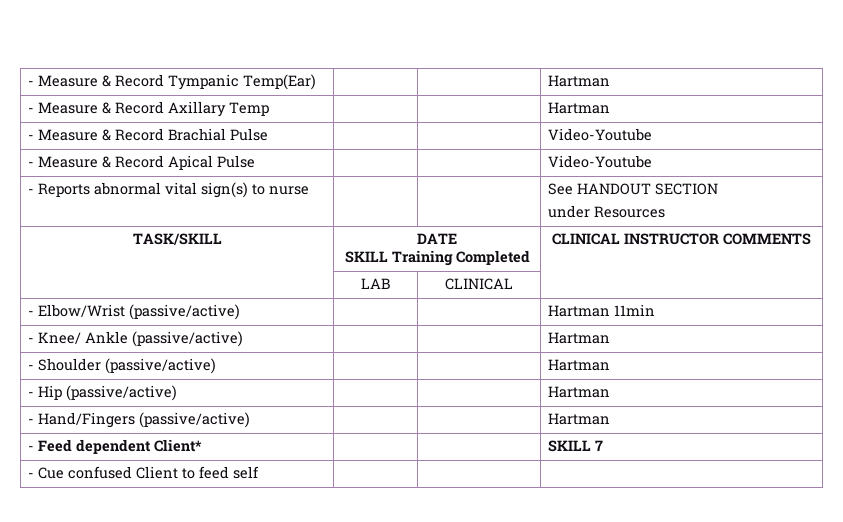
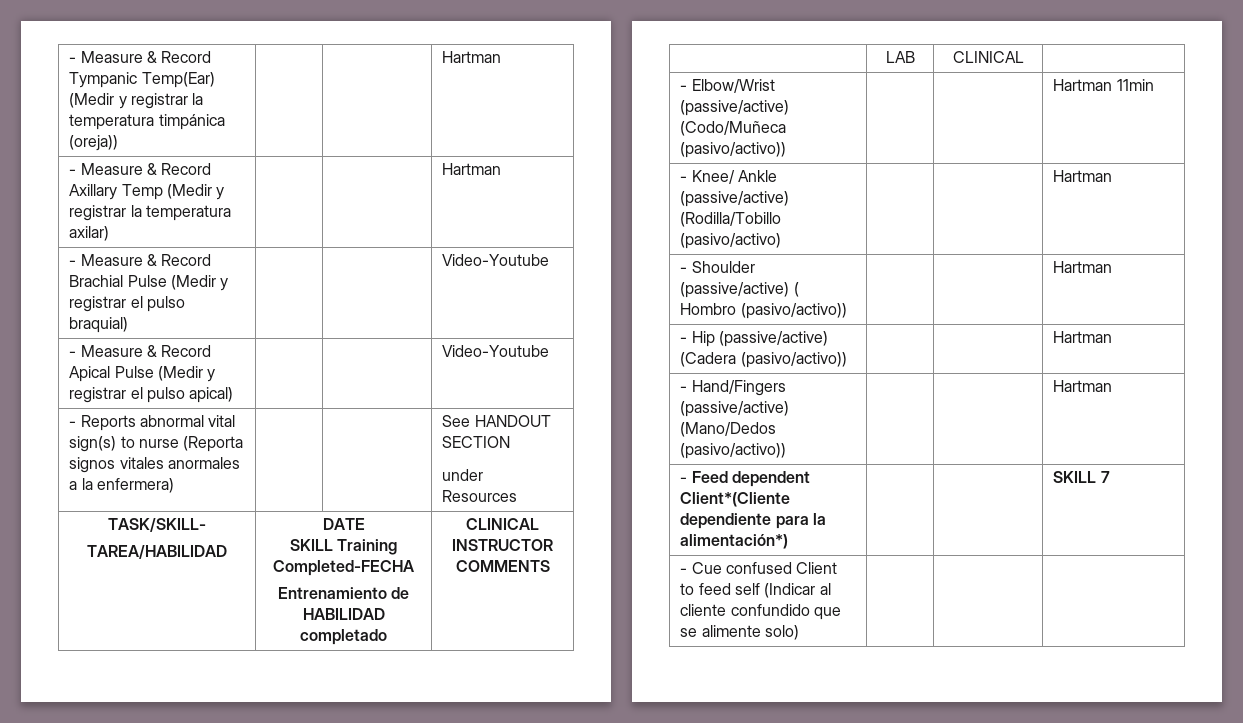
(317, 82) none -> [69,93,204,109] [69,114,225,130] [69,135,119,151] (Medir y registrar la temperatura timpánica (oreja))
(270, 109) none -> [167,184,225,200] [69,205,232,221] [69,226,110,241] (Medir y registrar la temperatura axilar)
(269, 134) none -> [171,275,229,291] [69,296,186,312] [69,317,129,333] (Medir y registrar el pulso braquial)
(256, 161) none -> [158,366,216,382] [69,387,234,403] (Medir y registrar el pulso apical)
(310, 190) none -> [183,436,244,452] [69,457,241,473] [69,478,175,493] (Reporta signos vitales anormales a la enfermera)
[132,233,222,245] TASK/SKILL -> [108,518,206,532] [87,545,227,559] TASK/SKILL- // TAREA/HABILIDAD
[455,250,530,265] Completed -> [273,560,414,576] [277,587,410,599] [302,608,385,620] [300,629,387,645] Completed-FECHA // Entrenamiento de HABILIDAD completado
(241, 312) none -> [680,121,787,136] [680,142,787,158] (Codo/Muñeca (pasivo/activo))
(244, 339) none -> [680,212,782,227] [680,233,782,249] (Rodilla/Tobillo (pasivo/activo)
(217, 366) none -> [793,282,799,297] [680,303,847,319] ( Hombro (pasivo/activo))
(178, 393) none -> [680,352,847,368] (Cadera (pasivo/activo))
(251, 420) none -> [680,422,777,437] [680,443,787,459] (Mano/Dedos (pasivo/activo))
[154,439,203,452] Client* -> [680,492,791,507] [680,513,827,529] [680,534,789,549] Client*(Cliente dependiente para la alimentación*)
(260, 472) none -> [764,583,831,598] [680,604,842,620] [680,625,800,640] (Indicar al cliente confundido que se alimente solo)

